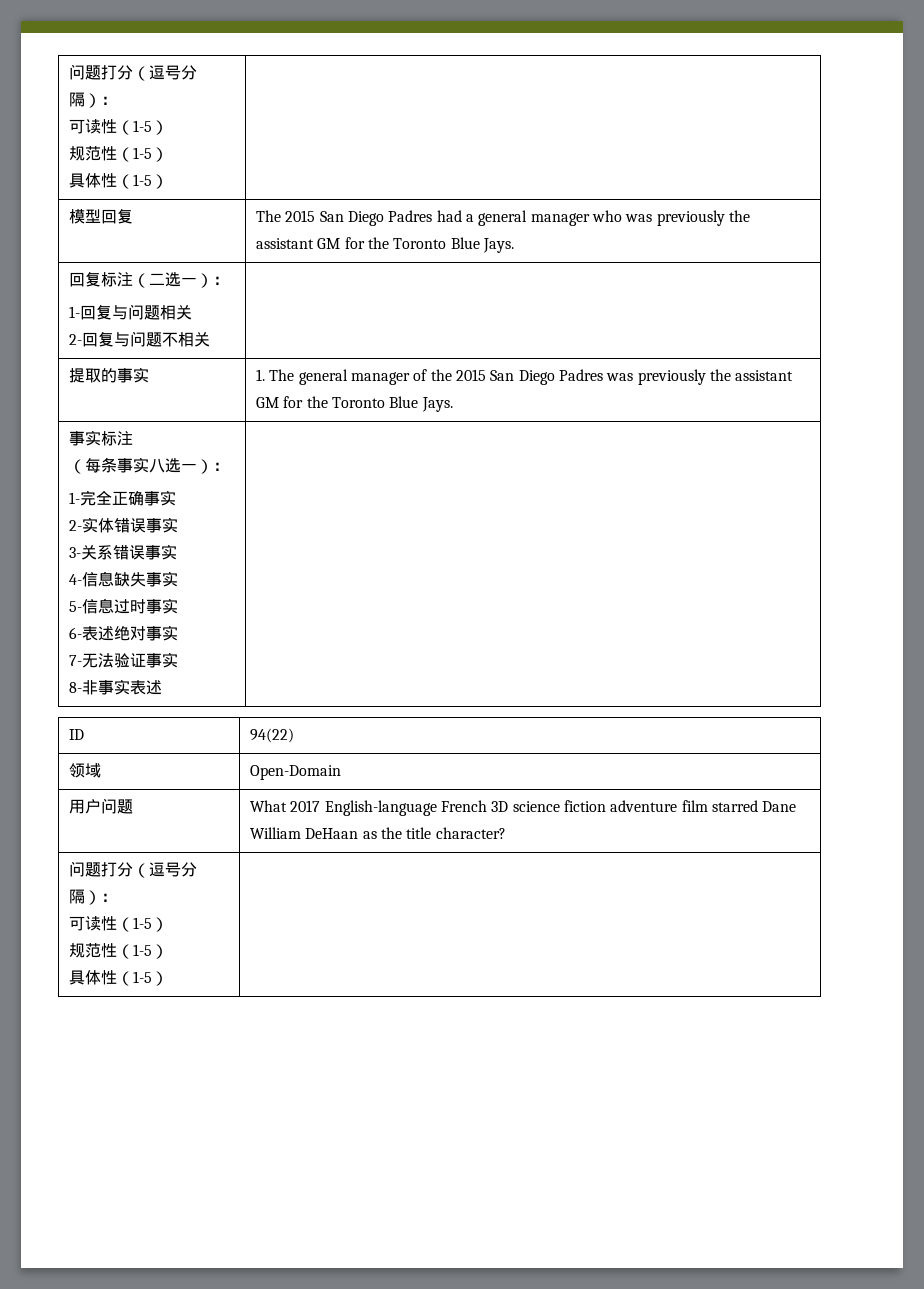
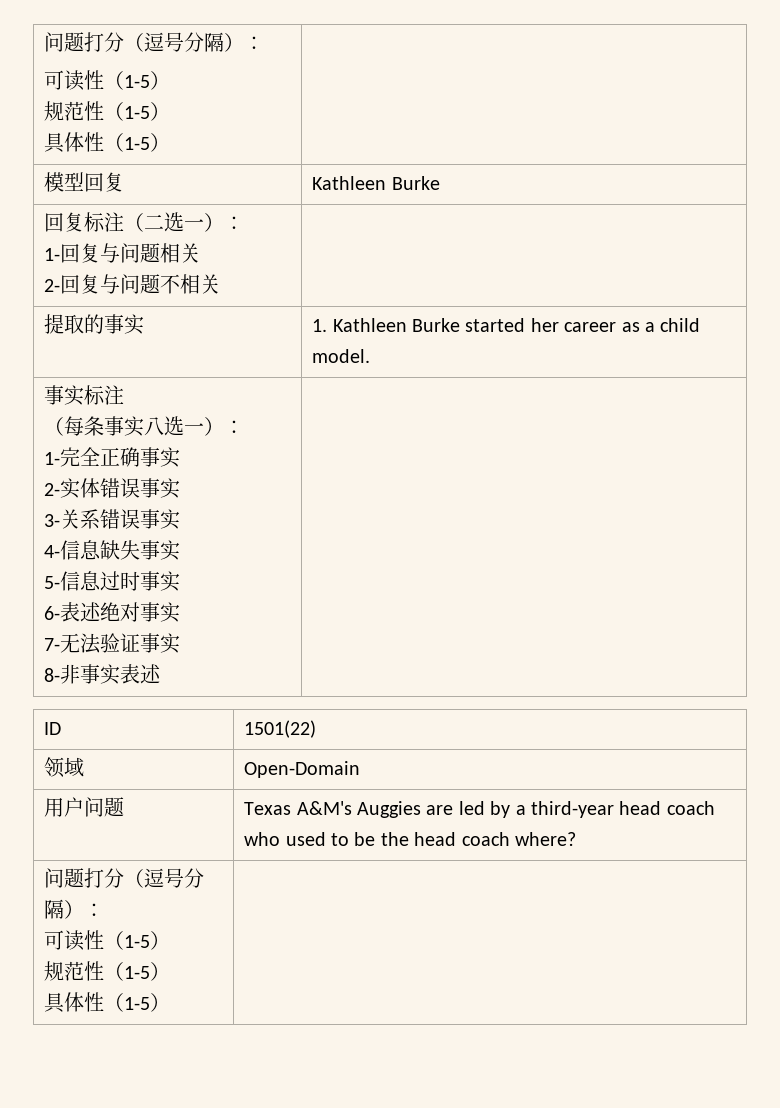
[256,210,750,226] [256,237,514,253] The 2015 San Diego Padres had a general manager who was previously the assistant GM for the Toronto Blue Jays. -> [312,176,440,190] Kathleen Burke
[269,369,794,385] [256,396,453,412] The general manager of the 2015 San Diego Padres was previously the assistant GM for the Toronto Blue Jays. -> [332,318,701,332] [312,349,371,363] Kathleen Burke started her career as a child model.
[250,728,295,743] 94(22) -> [244,720,317,738] 1501(22)
[250,800,797,816] [250,827,506,839] What 2017 English-language French 3D science fiction adventure film starred Dane William DeHaan as the title character? -> [244,801,715,818] [244,832,576,846] Texas A&M's Auggies are led by a third-year head coach who used to be the head coach where?

